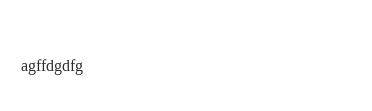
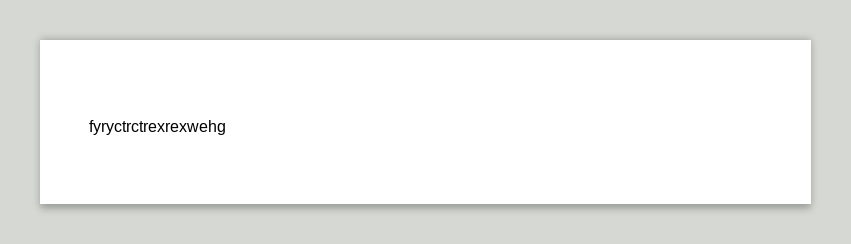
[21,59,83,75] agffdgdfg -> [89,120,226,135] fyryctrctrexrexwehg

